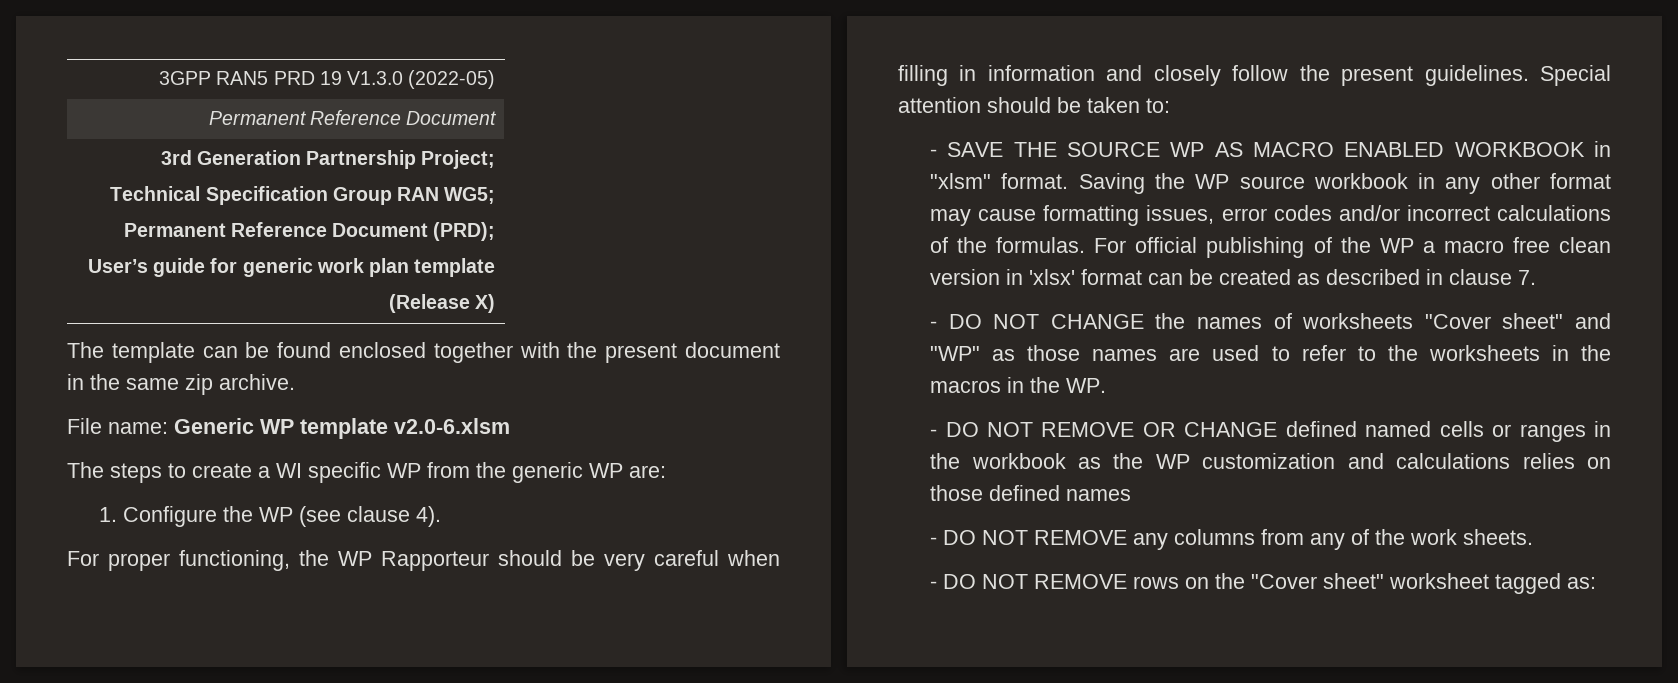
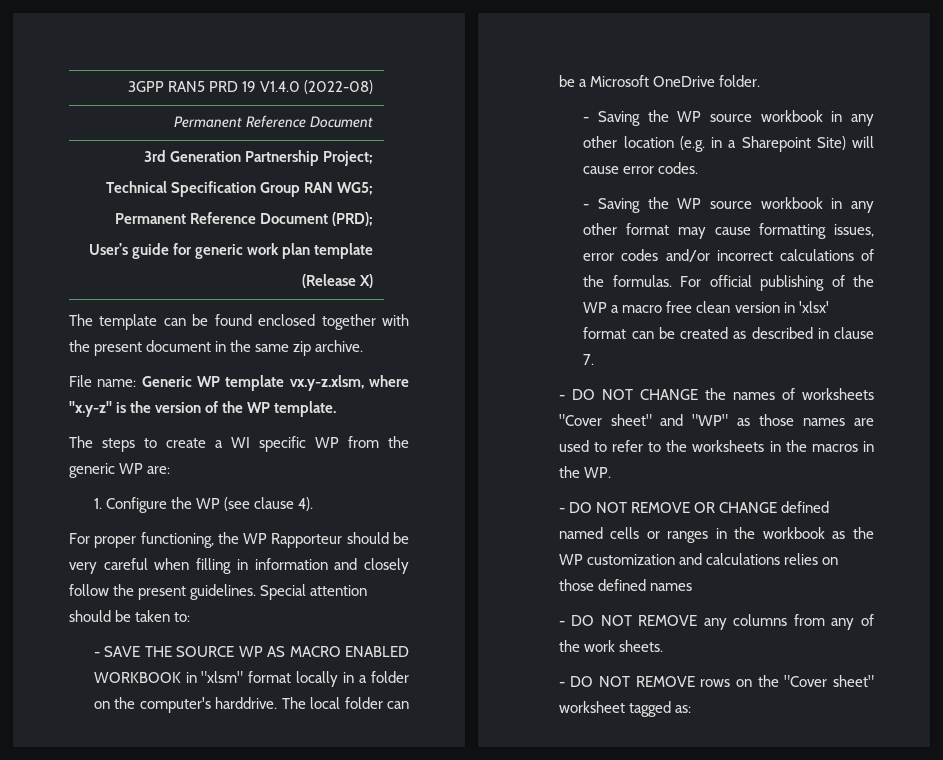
[347,70,496,89] V1.3.0 (2022-05) -> [260,80,374,94] V1.4.0 (2022-08)
[394,418,510,434] v2.0-6.xlsm -> [289,375,409,391] [69,401,337,417] vx.y-z.xlsm, where "x.y-z" is the version of the WP template.
[1001,173,1069,189] format. -> [248,671,409,687] [93,697,410,713] [558,75,760,87] [583,110,874,126] [583,136,874,152] [583,162,699,174] [583,204,590,209] format locally in a folder on the computer's harddrive. The local folder can be a Microsoft OneDrive folder. // - Saving the WP source workbook in any other location (e.g. in a Sharepoint Site) will cause error codes. // -

